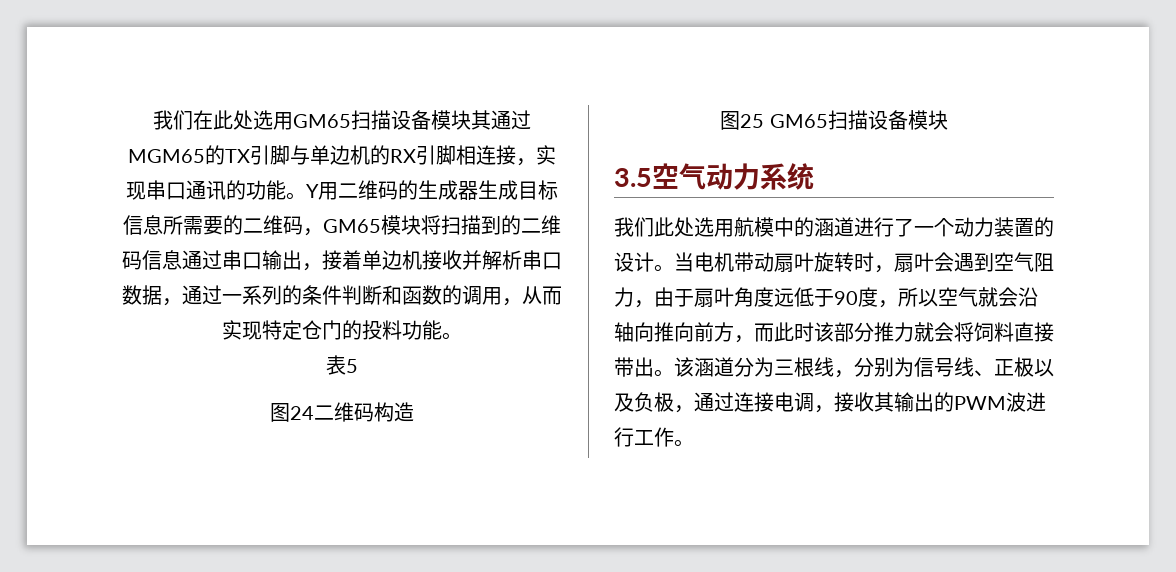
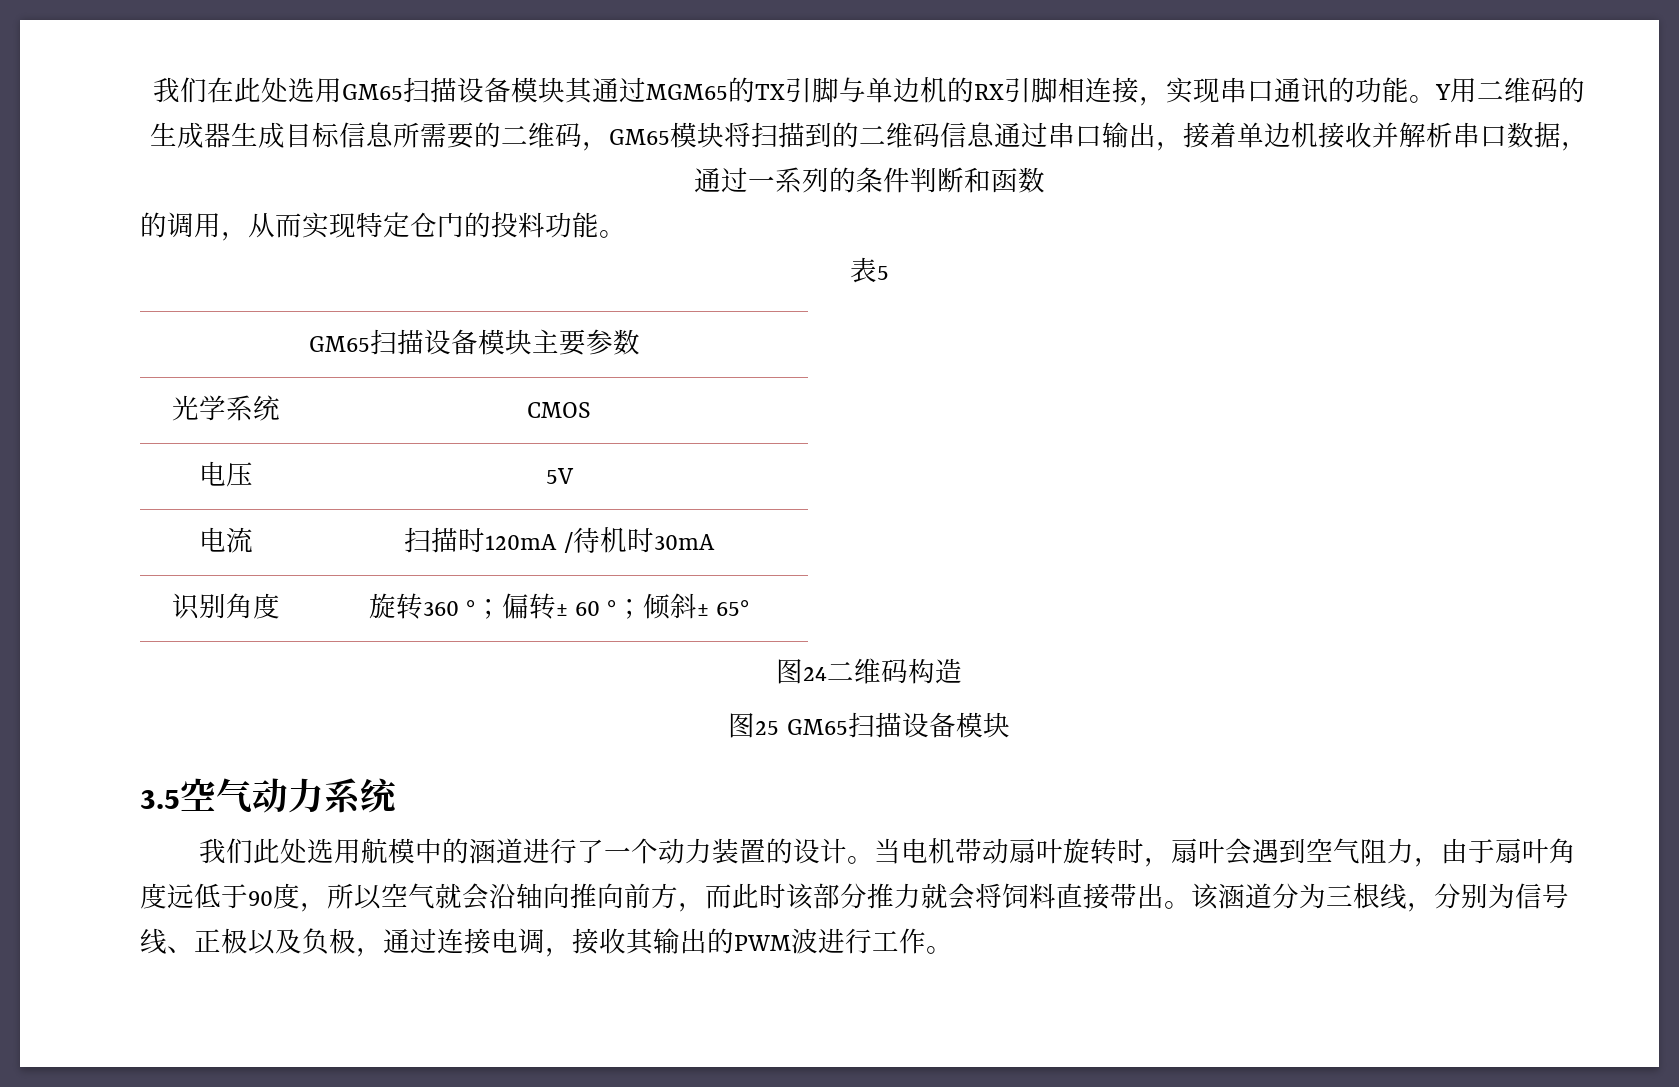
(442, 295) none -> (1045, 180) //
(358, 366) none -> [308,329,640,356] [171,395,280,421] [527,402,591,418] [198,461,253,487] [545,468,574,484] [198,527,253,553] [404,527,715,553] [171,593,280,620] [368,593,750,620] // GM65扫描设备模块主要参数 // 光学系统 | CMOS // 电压 | 5V // 电流 | 扫描时120mA /待机时30mA // 识别角度 | 旋转360 °；偏转± 60 °；倾斜± 65°

